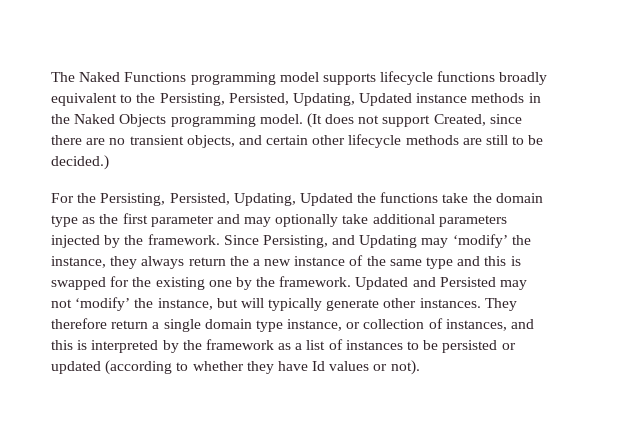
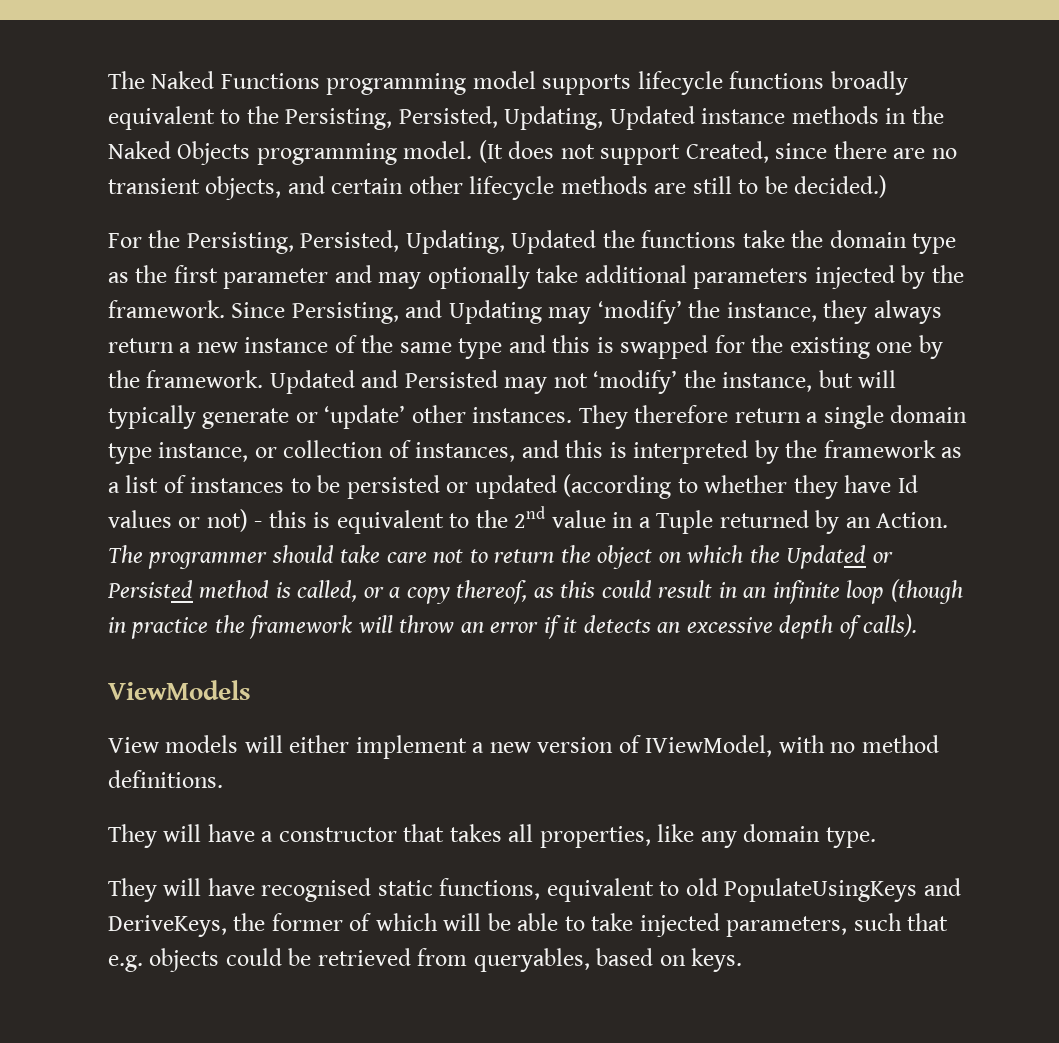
[229,256,249,266] the -> (174, 345) none
(380, 305) none -> [295,405,406,429] or ‘update’
[390,360,420,375] not). -> [206,506,949,534] [108,545,893,569] [107,579,963,604] [108,614,918,639] [108,680,251,700] [108,735,939,759] [108,770,223,788] [108,824,876,848] [108,878,961,902] [108,913,949,937] [108,948,743,972] not) - this is equivalent to the 2nd value in a Tuple returned by an Action. The programmer should take care not to return the object on which the Updated or Persisted method is called, or a copy thereof, as this could result in an infinite loop (though in practice the framework will throw an error if it detects an excessive depth of calls). // ViewModels // View models will either implement a new version of IViewModel, with no method definitions. // They will have a constructor that takes all properties, like any domain type. // They will have recognised static functions, equivalent to old PopulateUsingKeys and DeriveKeys, the former of which will be able to take injected parameters, such that e.g. objects could be retrieved from queryables, based on keys.

